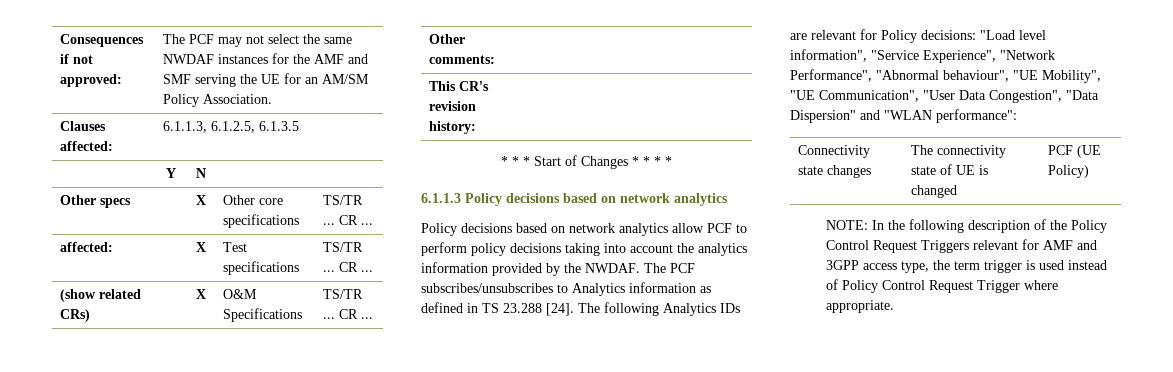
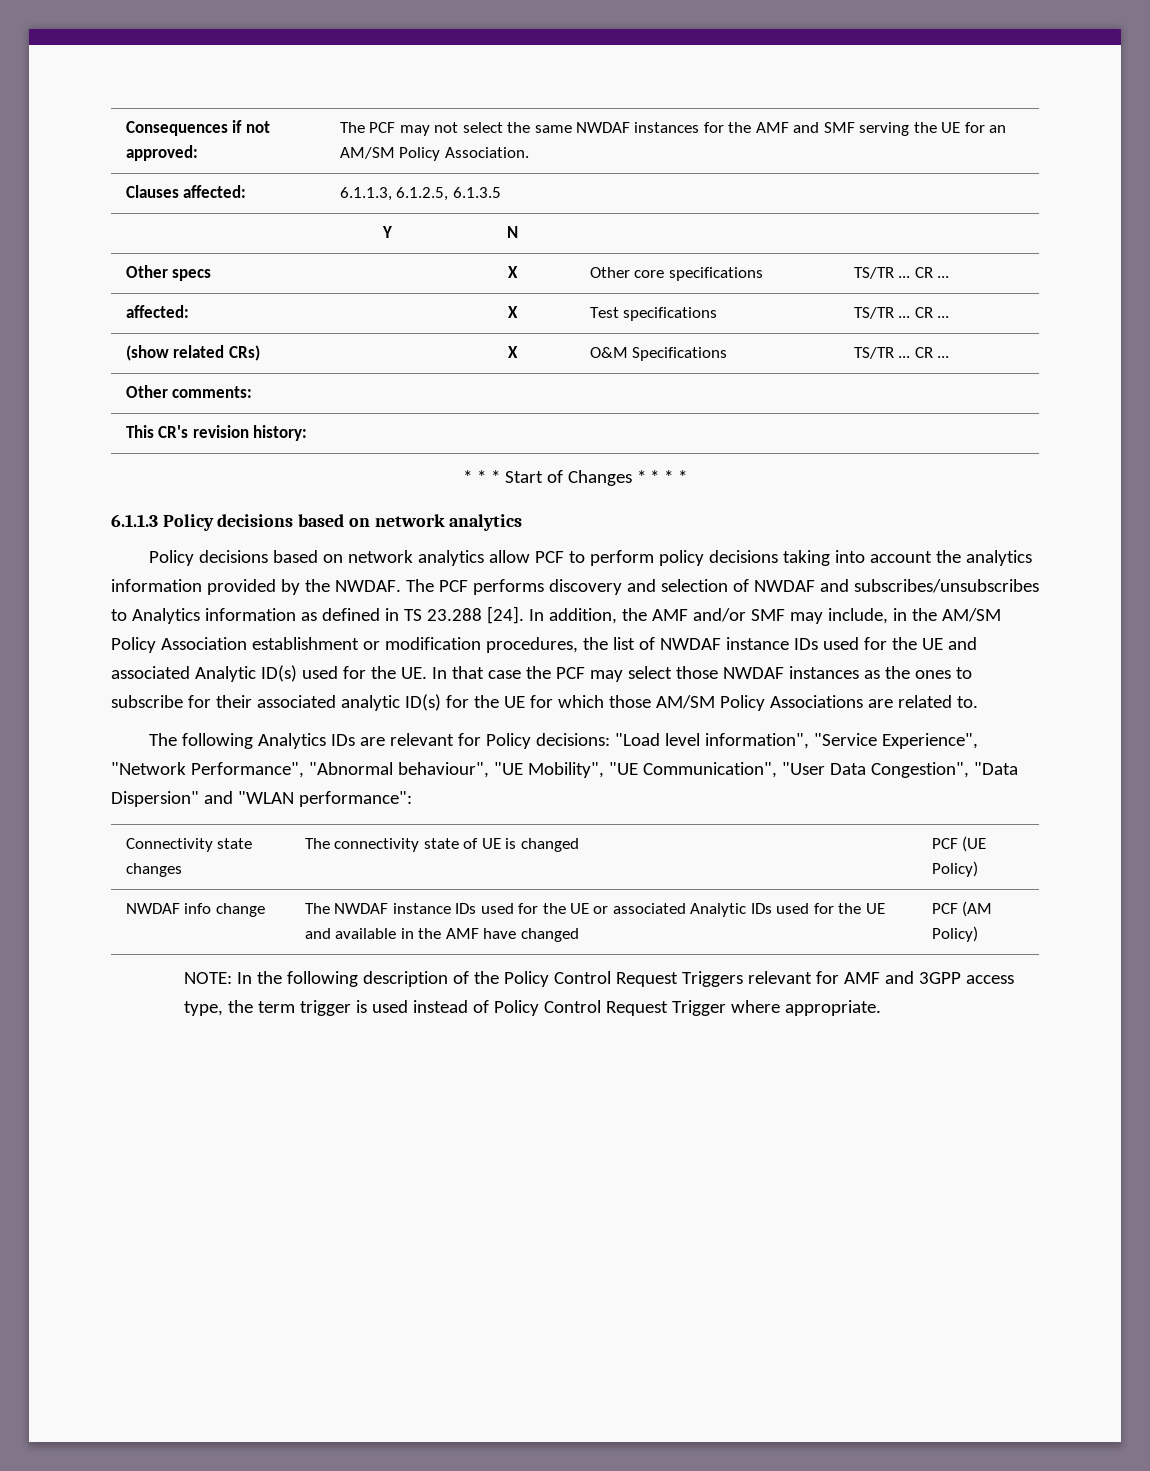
(695, 268) none -> [472,579,849,595] performs discovery and selection of NWDAF and
(574, 309) none -> [528,608,1001,624] [111,637,977,653] [111,665,972,682] [111,694,978,711] In addition, the AMF and/or SMF may include, in the AM/SM Policy Association establishment or modification procedures, the list of NWDAF instance IDs used for the UE and associated Analytic ID(s) used for the UE. In that case the PCF may select those NWDAF instances as the ones to subscribe for their associated analytic ID(s) for the UE for which those AM/SM Policy Associations are related to. //
(1090, 171) none -> [125,903,265,917] [304,903,885,917] [304,928,579,942] [931,901,993,917] [931,926,978,942] // NWDAF info change | The NWDAF instance IDs used for the UE or associated Analytic IDs used for the UE and available in the AMF have changed | PCF (AM Policy)

